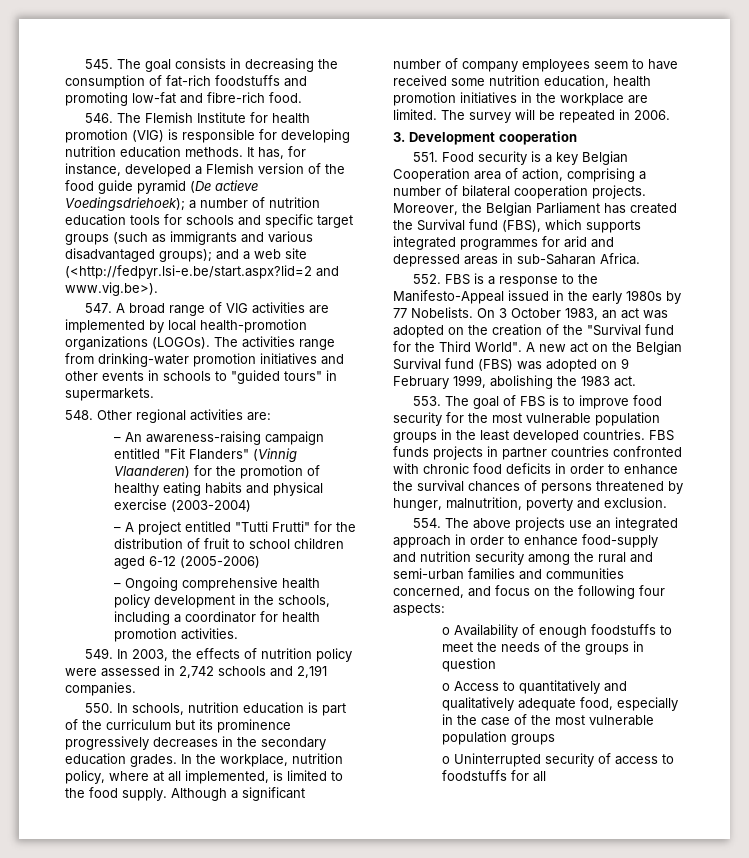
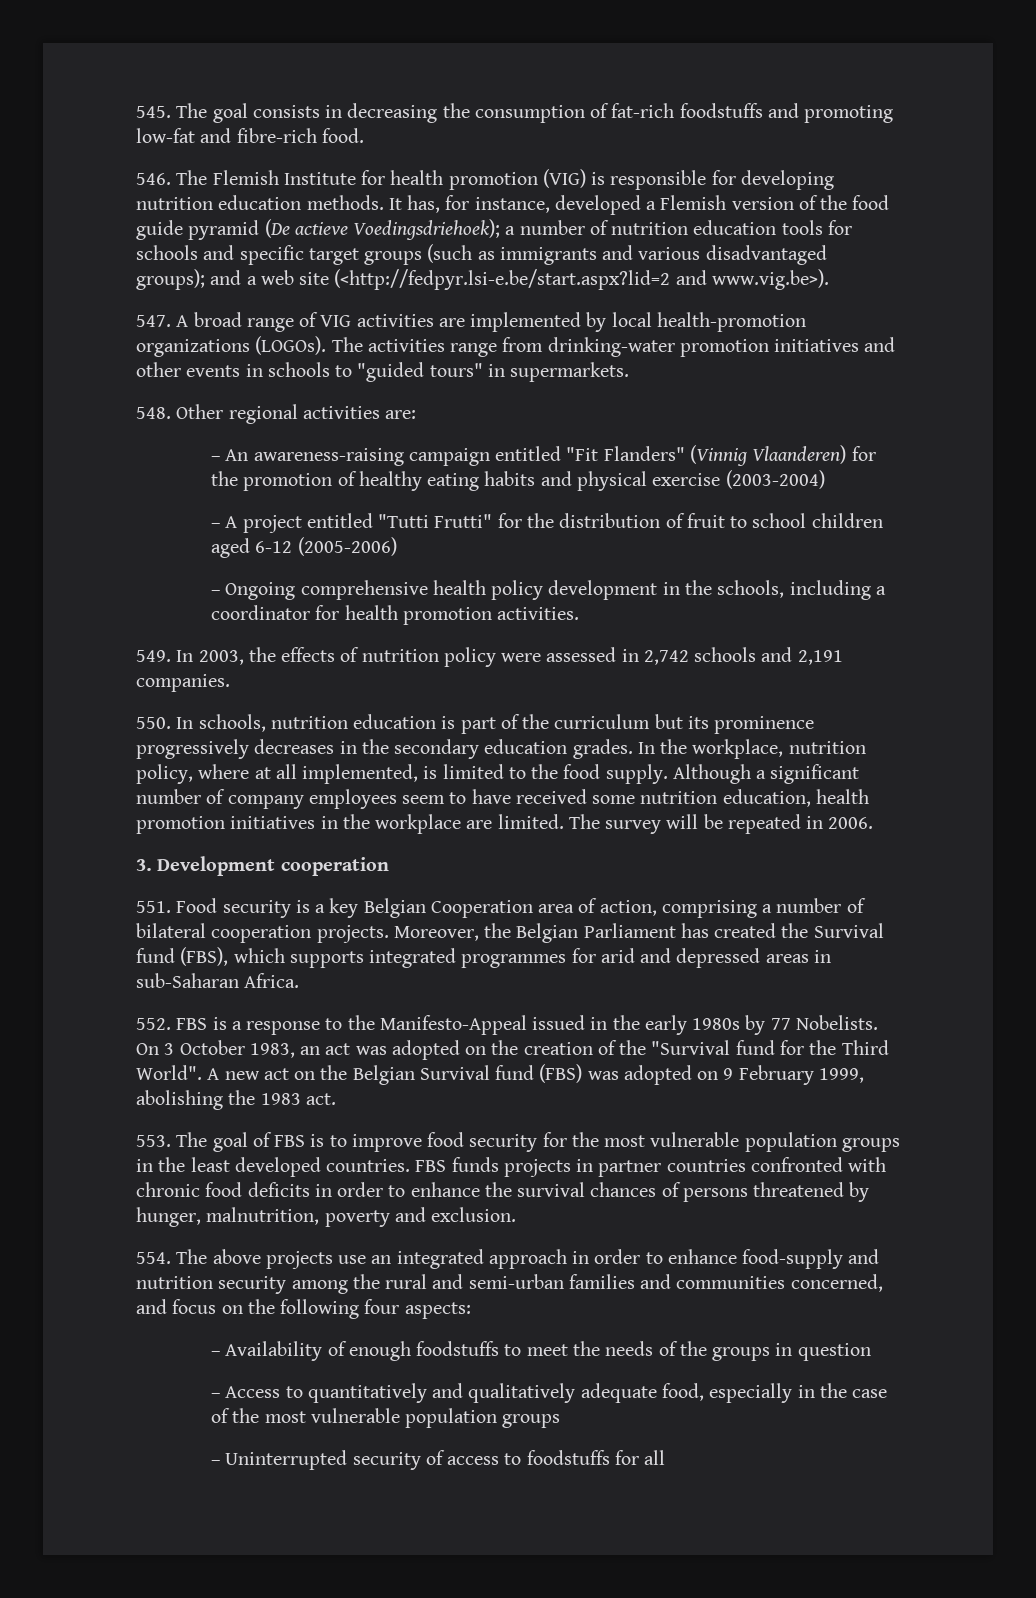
[441,627,450,635] o -> [211,1351,221,1356] –
[441,683,450,691] o -> [211,1393,221,1398] –
[441,756,450,764] o -> [211,1460,221,1465] –

